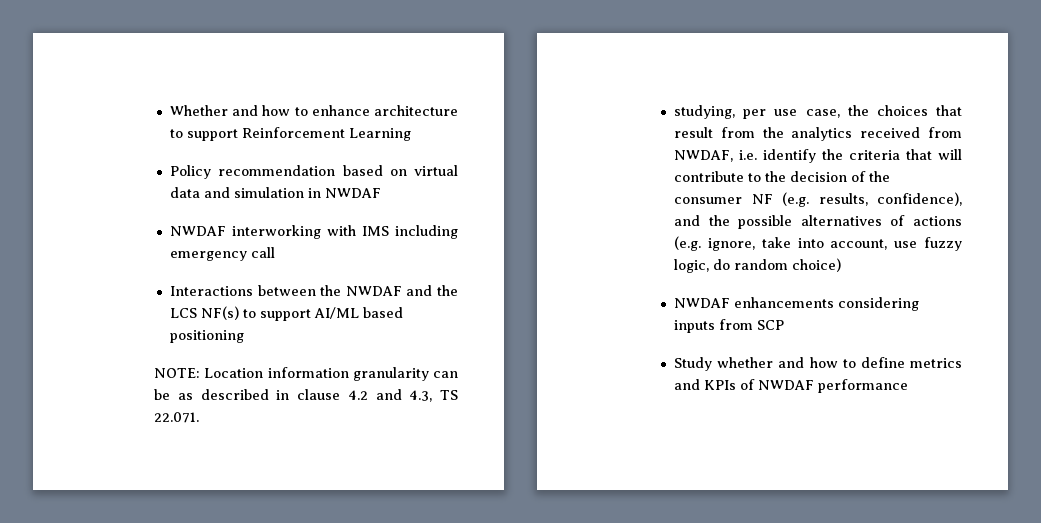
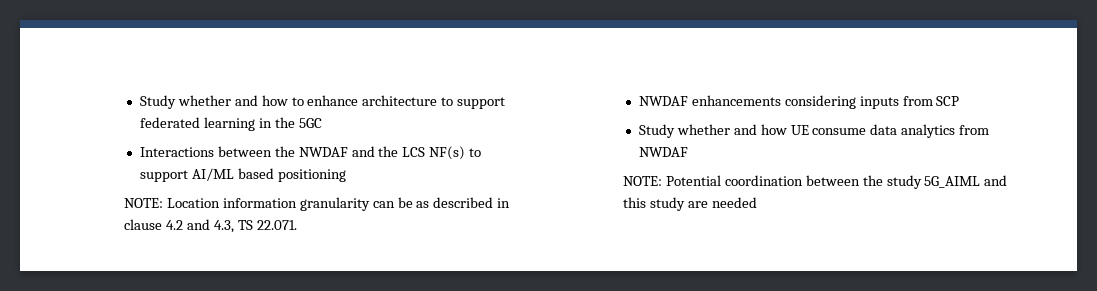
[170,105,229,116] Whether -> [139,95,231,109] Study whether
[242,127,412,141] [170,165,459,179] [170,187,382,198] [170,225,459,239] [170,247,276,261] Reinforcement Learning // Policy recommendation based on virtual data and simulation in NWDAF // NWDAF interworking with IMS including emergency call -> [139,117,322,131] federated learning in the 5GC
[674,105,962,119] [674,127,962,141] [674,149,962,163] [674,171,891,182] [674,192,962,207] [674,215,962,229] [674,236,962,251] [674,258,842,273] // studying, per use case, the choices that result from the analytics received from NWDAF, i.e. identify the criteria that will contribute to the decision of the consumer NF (e.g. results, confidence), and the possible alternatives of actions (e.g. ignore, take into account, use fuzzy logic, do random choice) -> (297, 225) none
[842,357,962,368] [674,379,909,393] to define metrics and KPIs of NWDAF performance -> [790,124,990,138] [638,147,688,157] [622,175,1008,189] [622,197,757,211] UE consume data analytics from NWDAF // NOTE: Potential coordination between the study 5G_AIML and this study are needed

